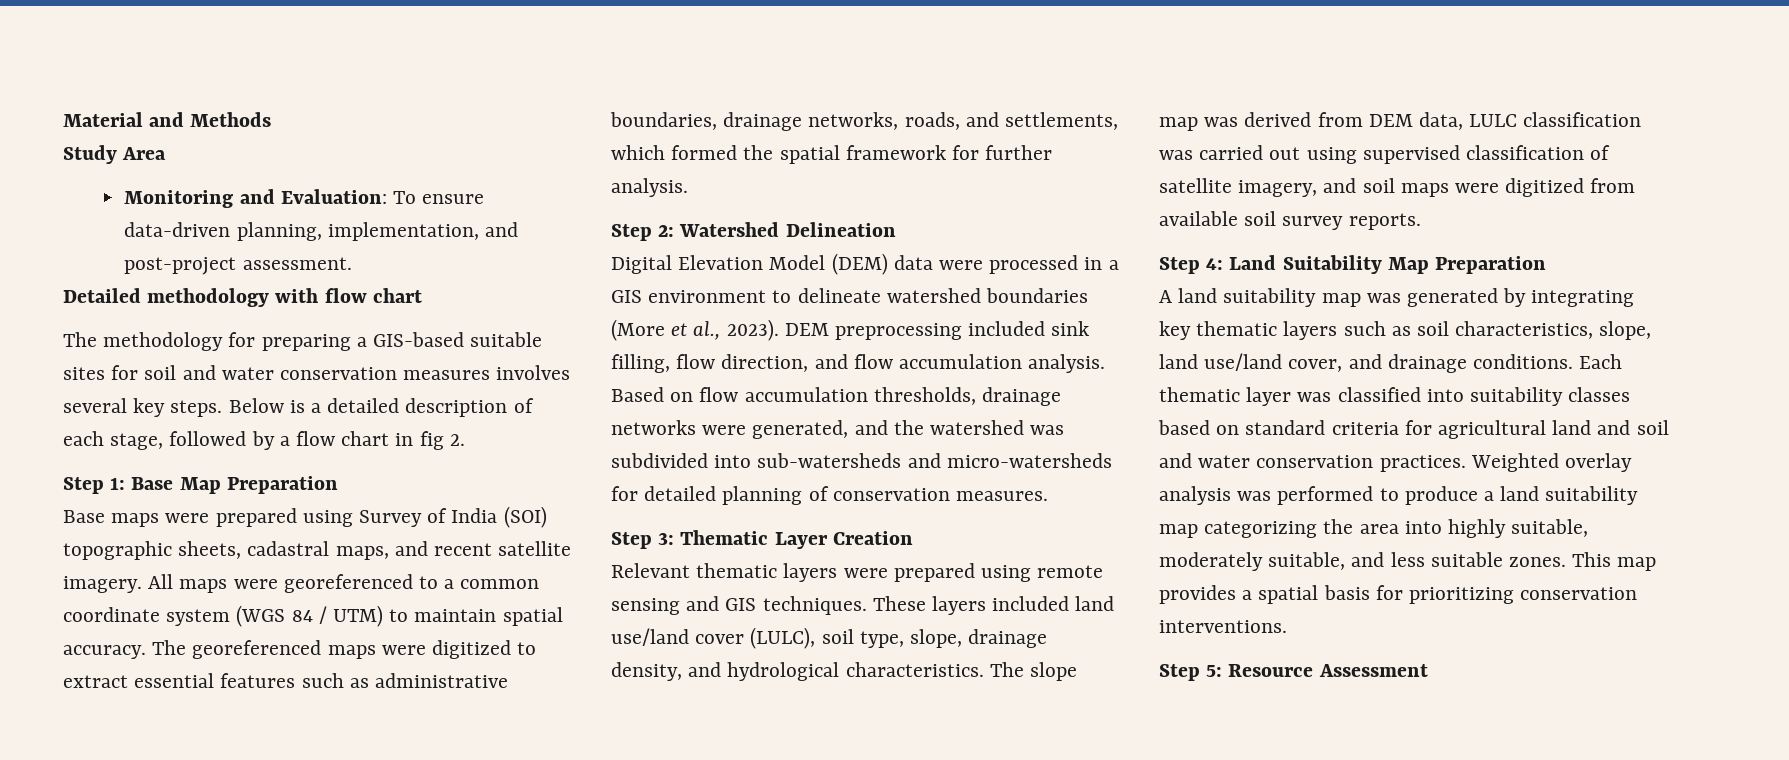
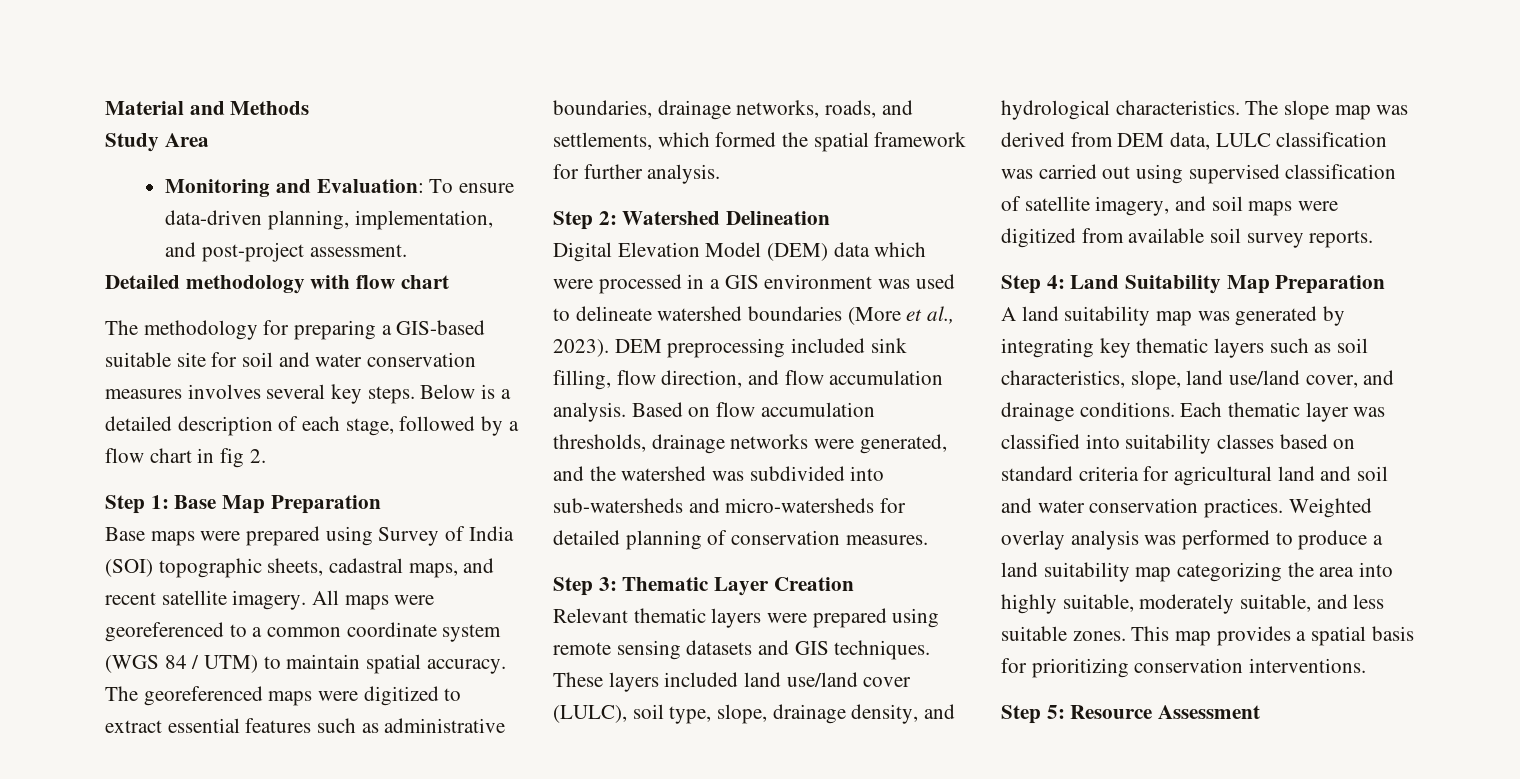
[63,367,105,380] sites -> [176,352,206,367] site
(933, 262) none -> [874,242,927,257] which
(767, 296) none -> [878,274,955,289] was used
(680, 606) none -> [686,640,753,655] datasets

